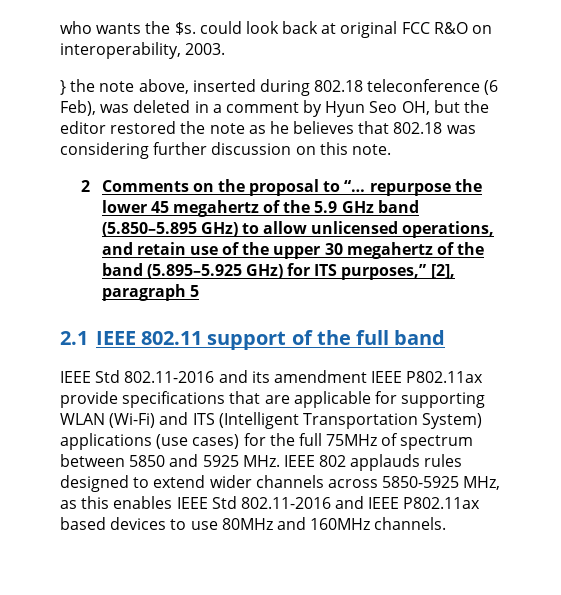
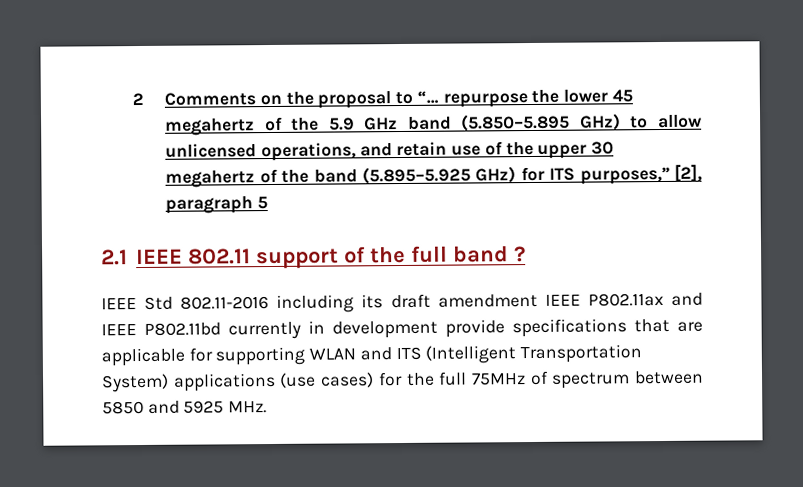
[60,21,493,38] [60,42,226,59] [60,79,499,96] [60,100,490,117] [60,121,476,134] [60,142,391,159] who wants the $s. could look back at original FCC R&O on interoperability, 2003. // } the note above, inserted during 802.18 teleconference (6 Feb), was deleted in a comment by Hyun Seo OH, but the editor restored the note as he believes that 802.18 was considering further discussion on this note. // -> (131, 99) none
[60,370,484,383] // IEEE Std 802.11-2016 and its amendment IEEE P802.11ax -> [513,246,526,263] [101,292,703,313] [101,320,438,340] ? // IEEE Std 802.11-2016 including its draft amendment IEEE P802.11ax and IEEE P802.11bd currently in development
[109,413,156,428] (Wi-Fi) -> (357, 354) none
[283,454,463,471] [60,475,501,492] [60,496,481,509] [60,517,447,530] IEEE 802 applauds rules designed to extend wider channels across 5850-5925 MHz, as this enables IEEE Std 802.11-2016 and IEEE P802.11ax based devices to use 80MHz and 160MHz channels. -> (268, 407) none

